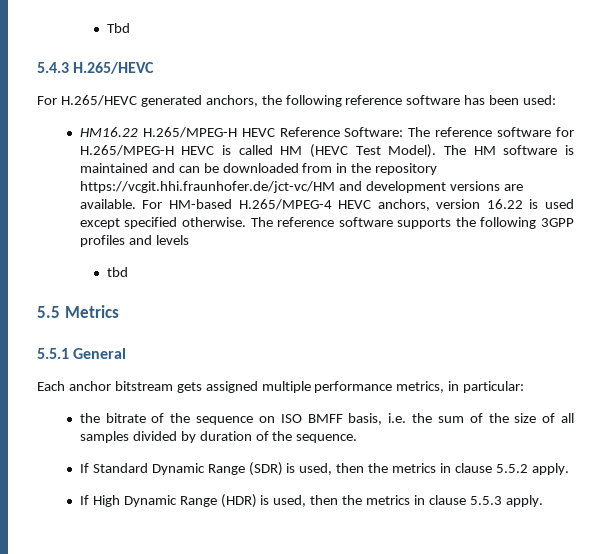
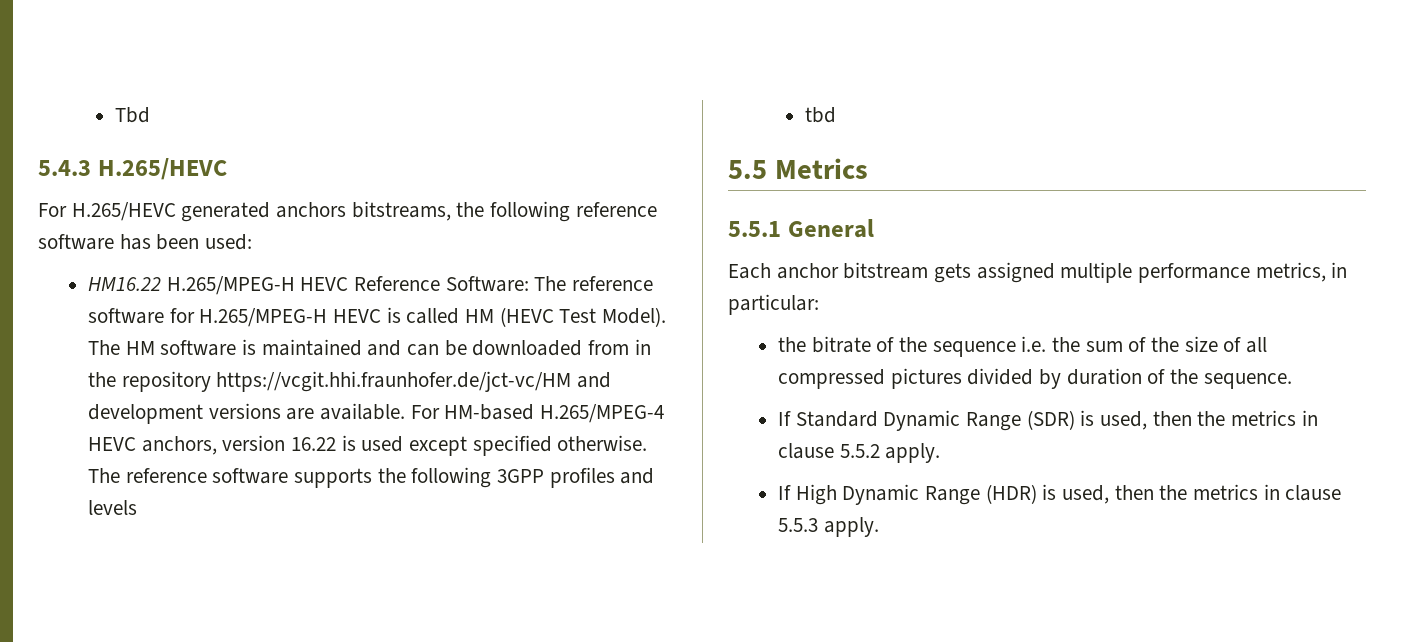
[205,95,258,107] anchors, -> [276,201,451,221] anchors bitstreams,
[258,413,383,425] on ISO BMFF basis, -> (1016, 349) none
[79,431,129,443] samples -> [778,368,962,389] compressed pictures

